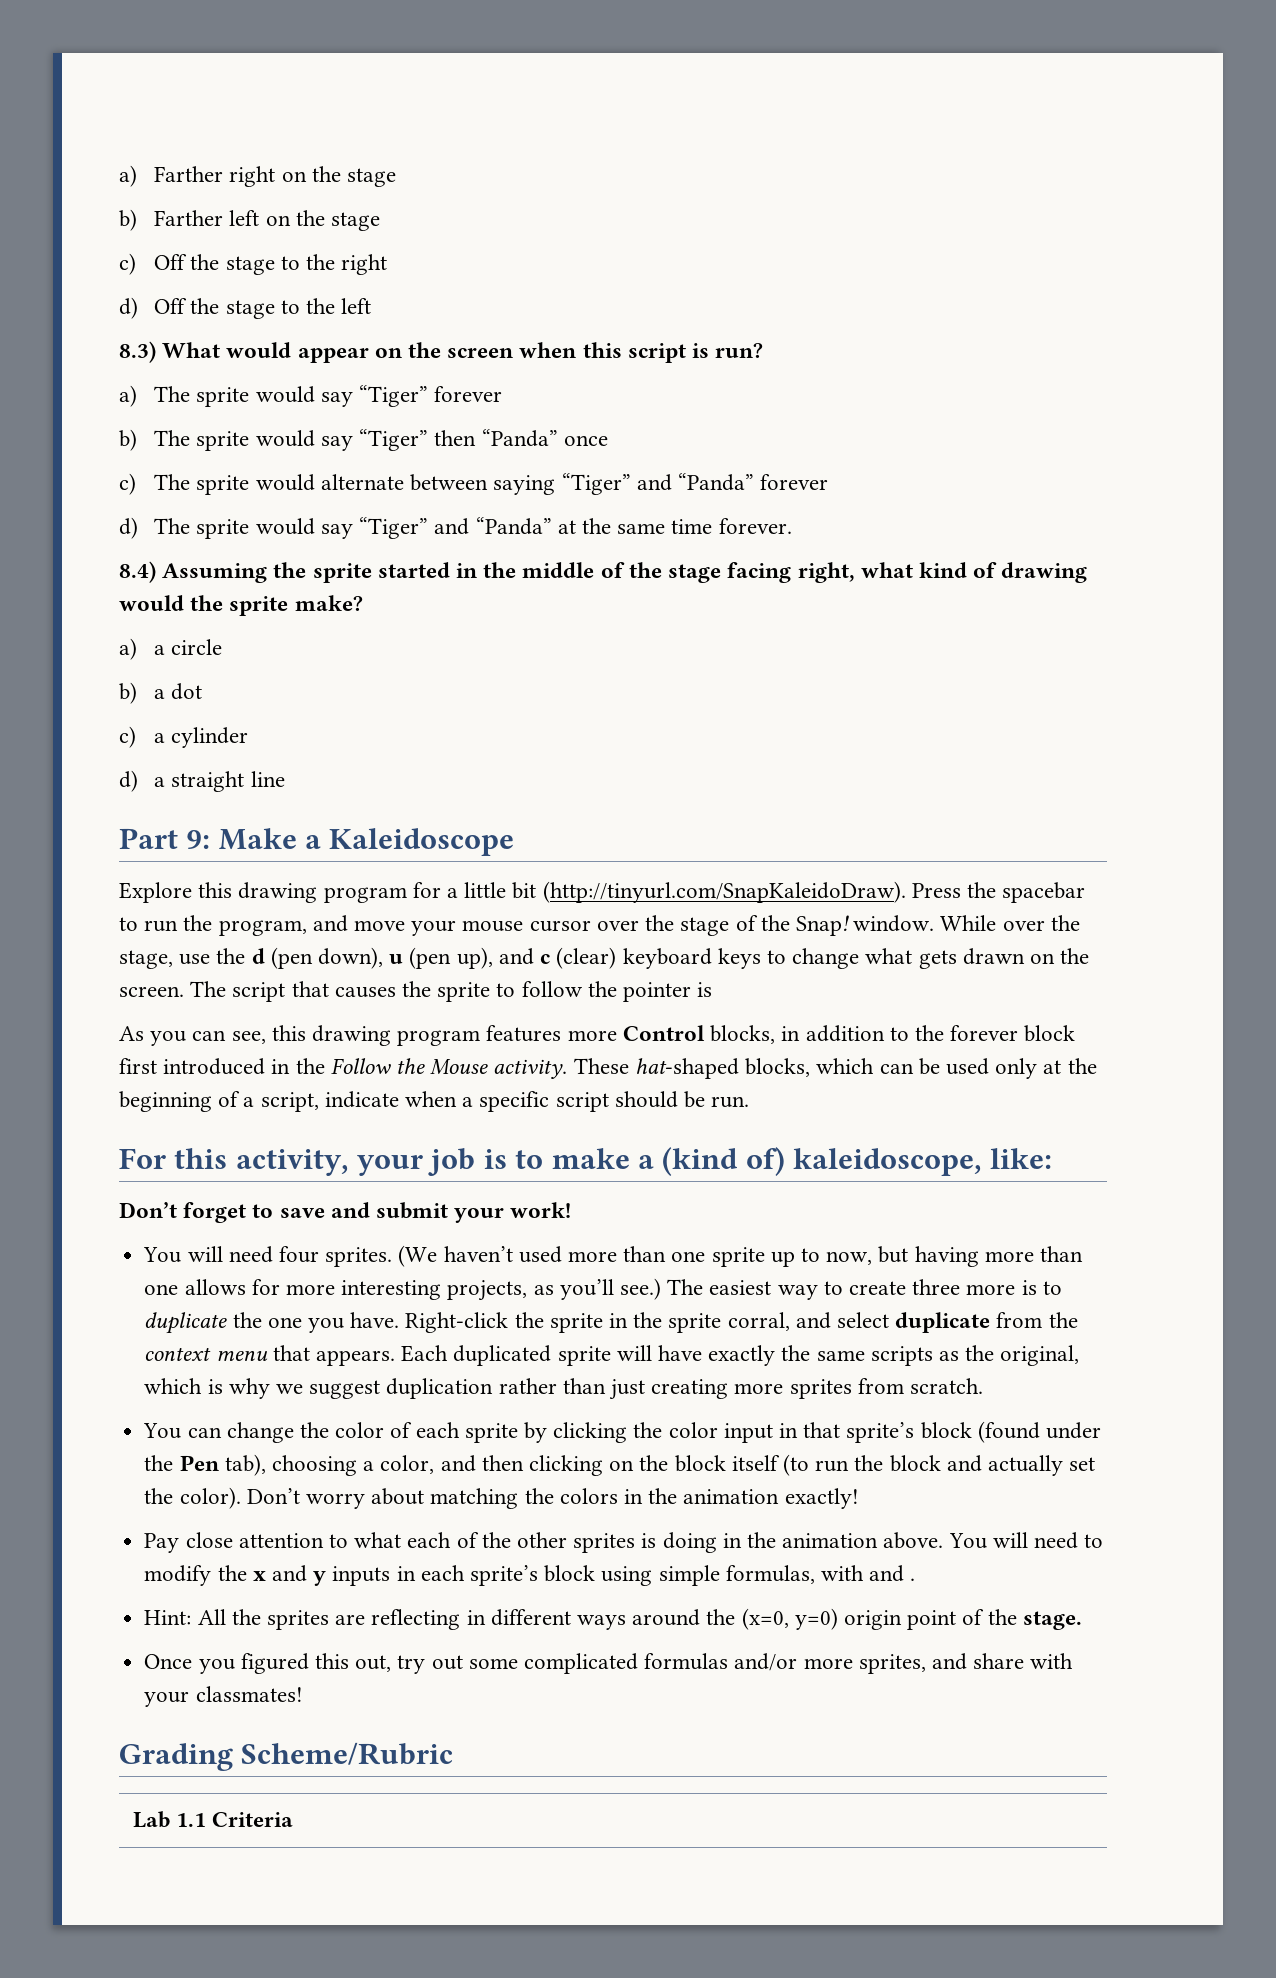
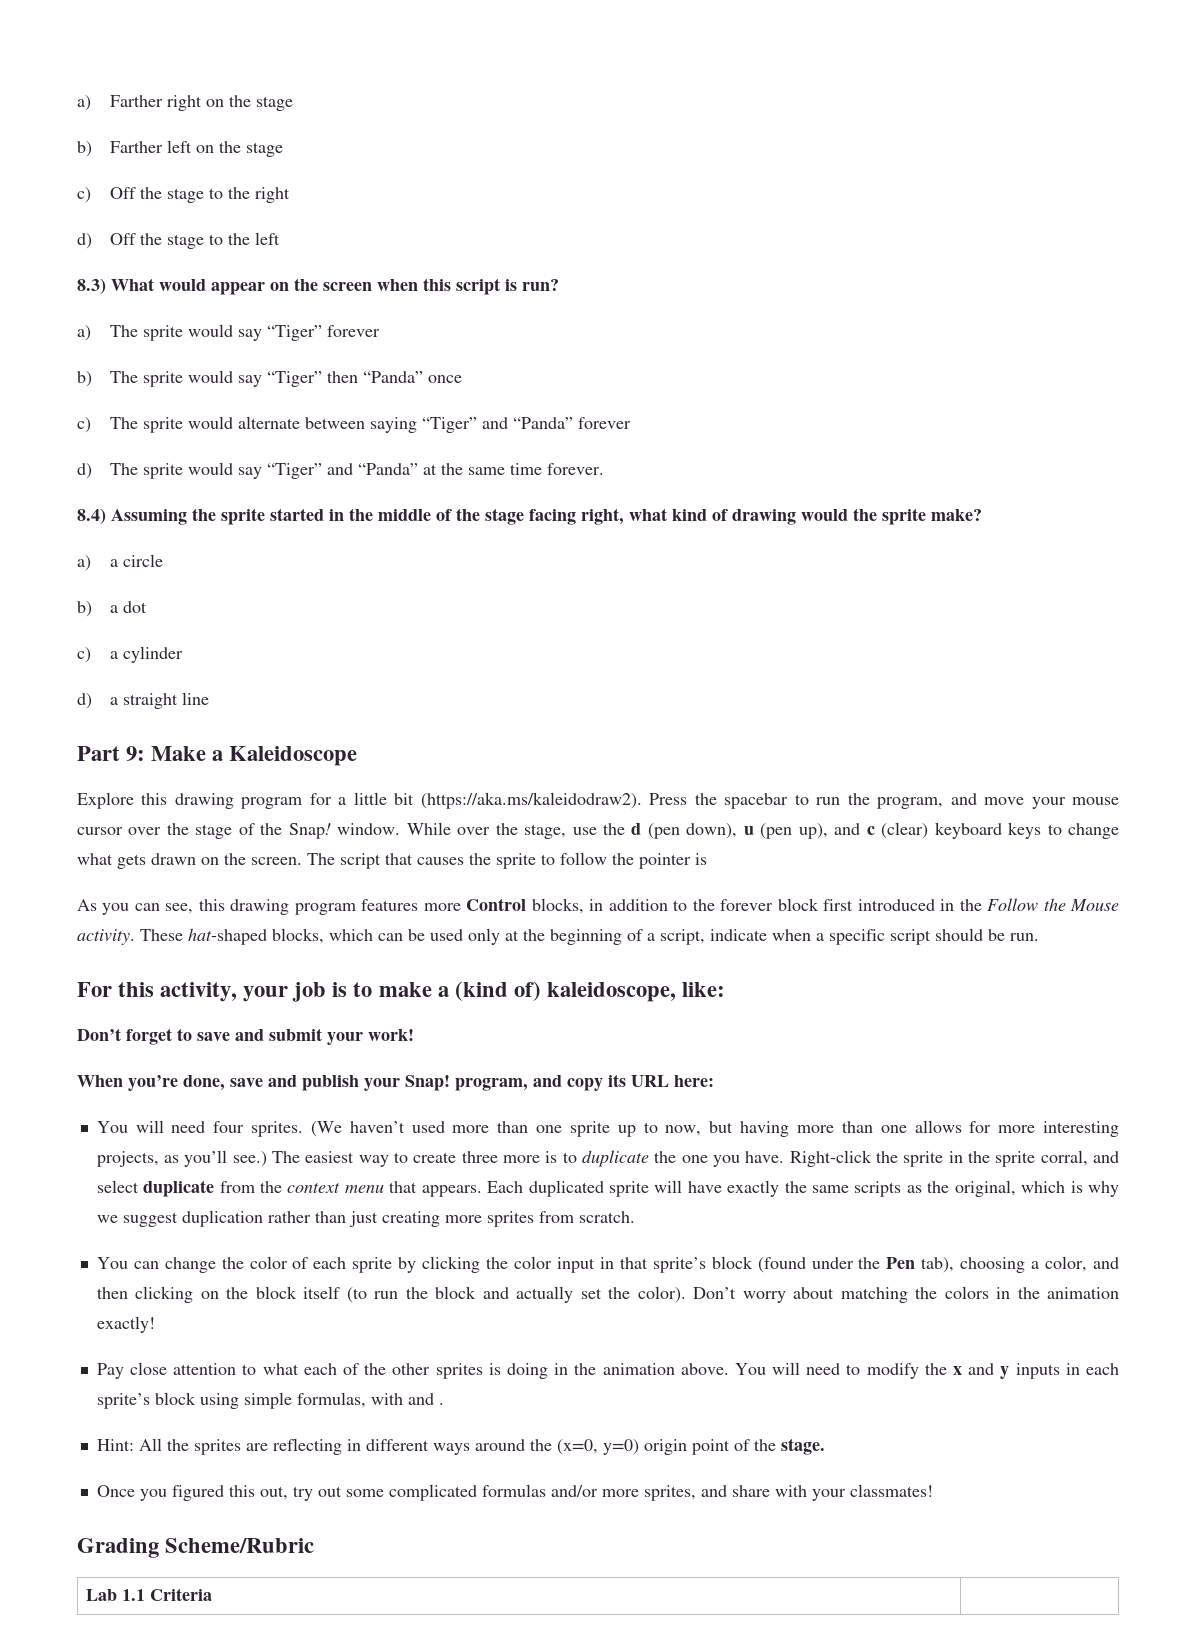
[542,881,906,903] (http://tinyurl.com/SnapKaleidoDraw). -> [420,792,642,809] (https://aka.ms/kaleidodraw2).
(572, 1210) none -> [77,1074,714,1091] // When you’re done, save and publish your Snap! program, and copy its URL here:

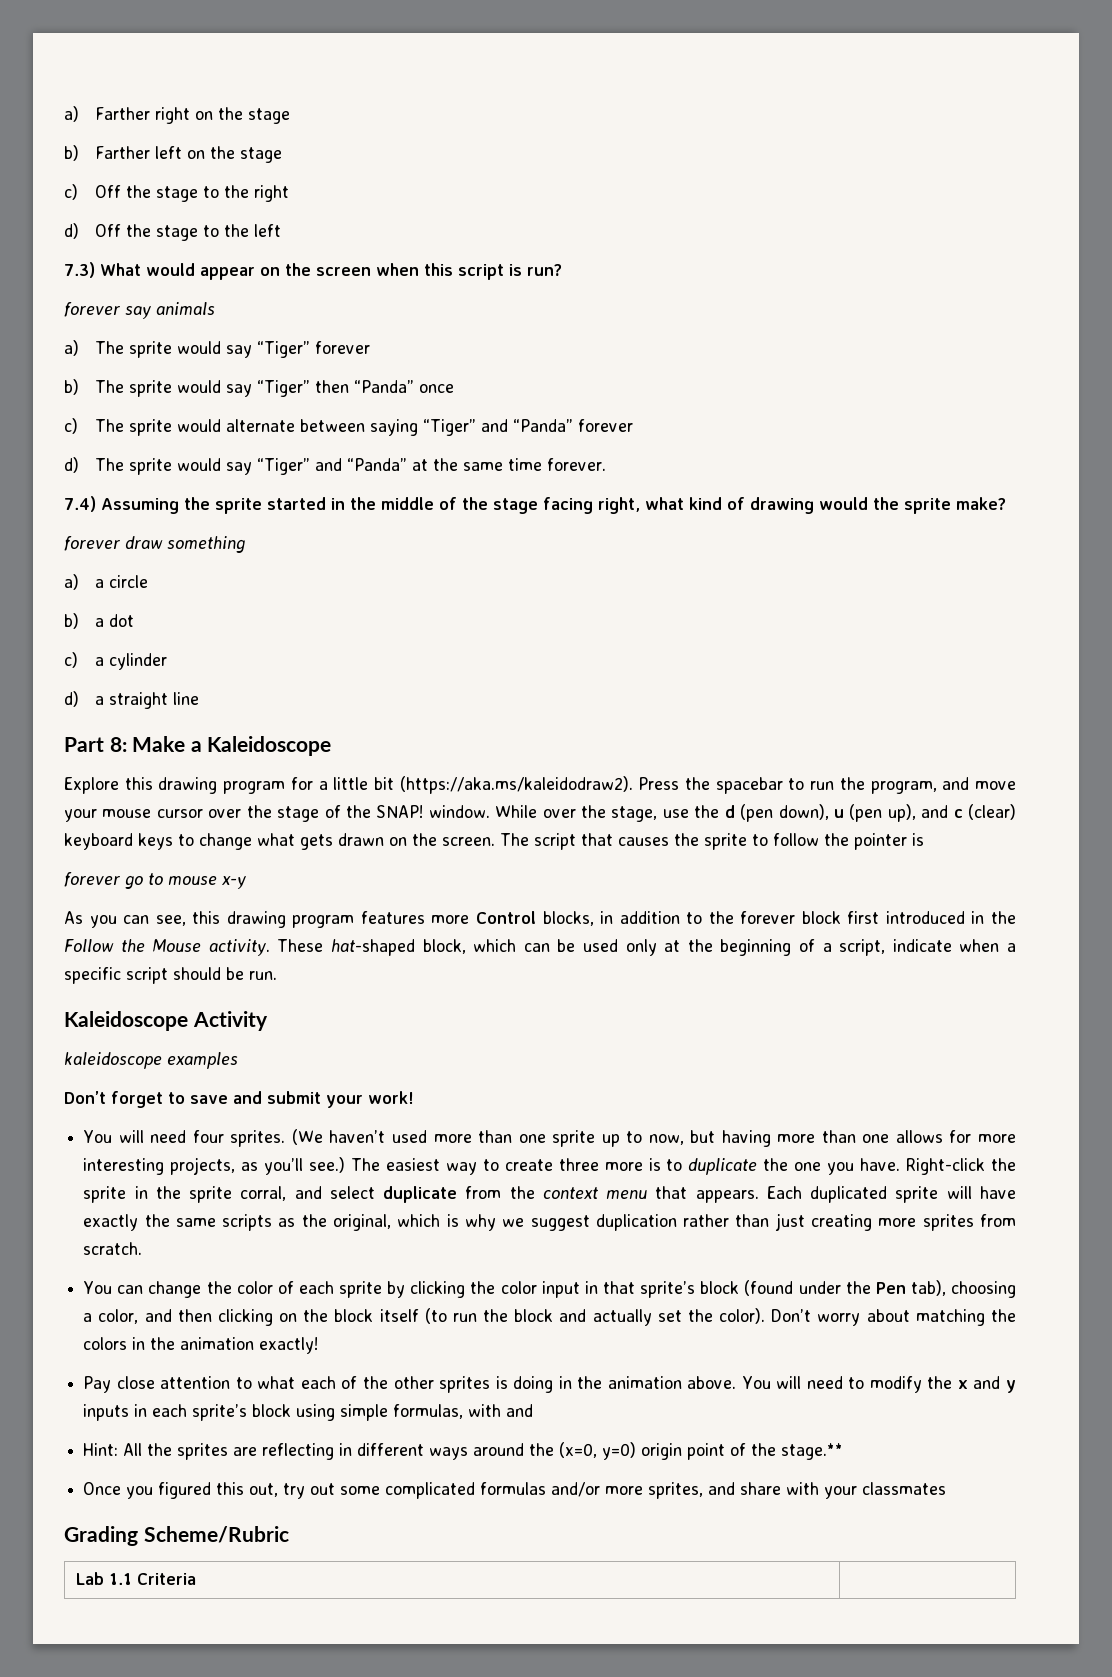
[77,278,106,295] 8.3) -> [64,262,95,278] 7.3)
(559, 285) none -> [64,302,215,319] // forever say animals
[77,508,106,525] 8.4) -> [64,496,96,512] 7.4)
(982, 515) none -> [64,536,245,553] // forever draw something
[126,746,146,761] 9: -> [109,737,127,752] 8:
[288,823,331,839] Snap! -> [376,805,424,818] SNAP!
(707, 859) none -> [64,872,246,889] // forever go to mouse x-y
[272,928,324,944] blocks, -> [422,939,466,954] block,
[77,981,725,1002] For this activity, your job is to make a (kind of) kaleidoscope, like: -> [64,1011,268,1031] [64,1052,238,1069] Kaleidoscope Activity // kaleidoscope examples
[77,1074,714,1091] // When you’re done, save and publish your Snap! program, and copy its URL here: -> (414, 1097) none
[438,1403,444,1405] . -> (534, 1410) none
[780,1438,825,1455] stage. -> [781,1443,844,1460] stage.**
[849,1484,933,1497] classmates! -> [862,1482,947,1495] classmates

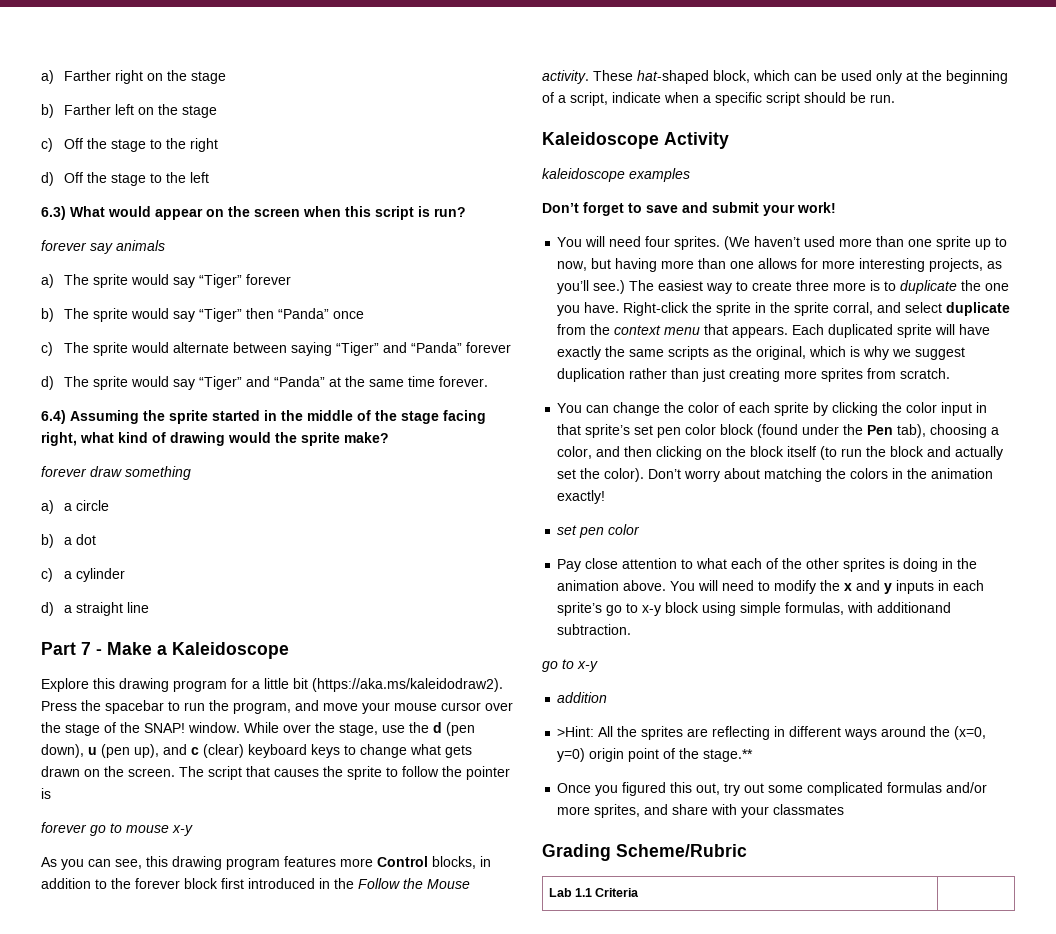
[64,262,95,278] 7.3) -> [41,206,66,220] 6.3)
[64,496,96,512] 7.4) -> [41,410,66,424] 6.4)
[109,737,127,752] 8: -> [81,642,102,655] 7 -
(696, 1289) none -> [634,424,717,438] set pen color
(319, 1345) none -> [557,524,641,538] // set pen color
(248, 1412) none -> [606,603,662,616] go to x-y
[506,1404,534,1417] [83,1443,119,1456] and // Hint: -> [877,602,952,613] [557,624,632,635] [542,659,598,672] [557,692,608,703] [557,726,595,737] additionand subtraction. // go to x-y // addition // >Hint:

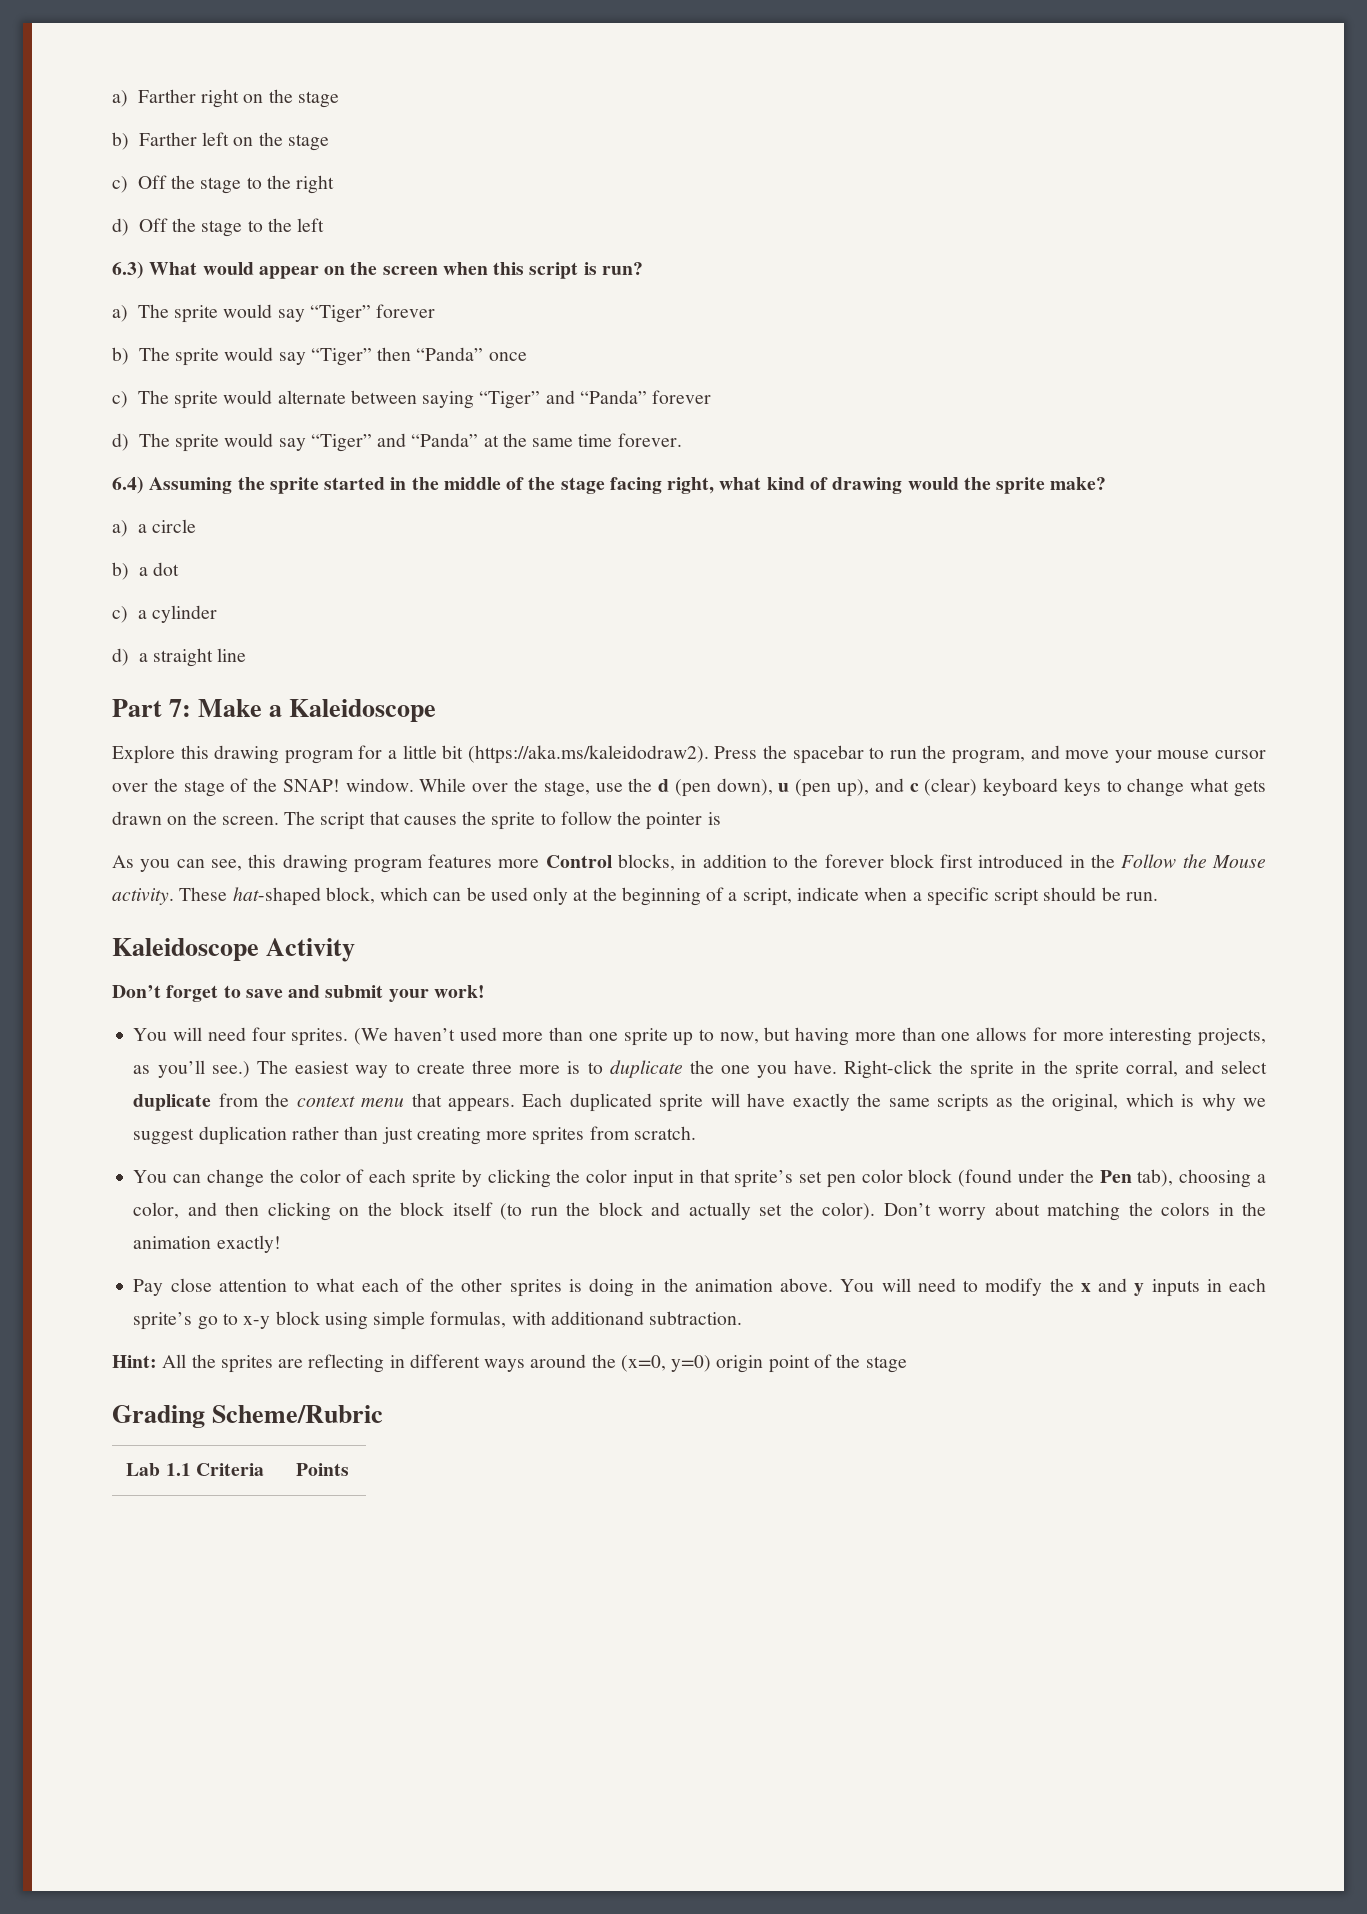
[41,240,165,254] // forever say animals -> (643, 268) none
[41,466,191,480] // forever draw something -> (1107, 483) none
[81,642,102,655] 7 - -> [169,699,192,717] 7:
[41,822,193,836] // forever go to mouse x-y -> (721, 818) none
[542,168,690,182] // kaleidoscope examples -> (356, 950) none
[557,524,641,538] // set pen color -> (281, 1244) none
[542,659,598,672] [557,692,608,703] [557,726,595,737] go to x-y // addition // >Hint: -> [112,1355,157,1368] Hint:
[703,749,754,762] [557,782,988,796] [557,804,845,818] stage.** // Once you figured this out, try out some complicated formulas and/or more sprites, and share with your classmates -> [865,1356,907,1373] stage
(640, 892) none -> [296,1463,350,1476] Points

